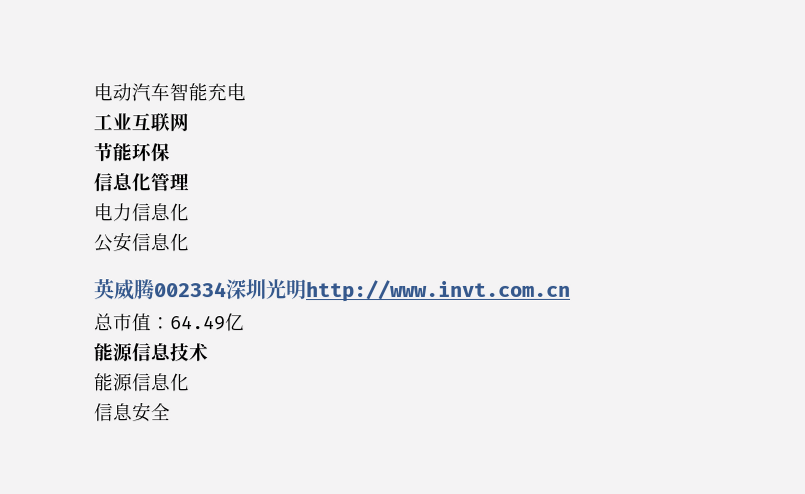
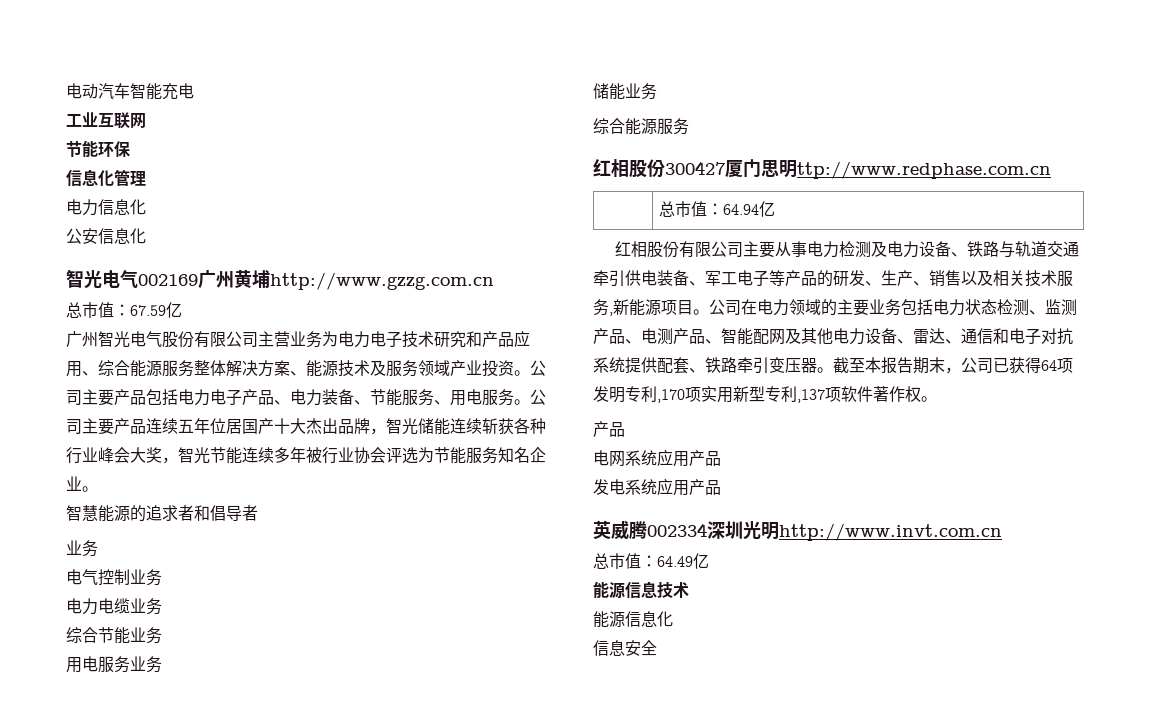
(190, 242) none -> [66,269,494,290] [66,302,182,318] [66,330,530,348] [66,360,546,377] [66,389,546,406] [66,418,546,435] [66,447,546,464] [66,476,98,492] [66,505,258,522] [66,540,98,557] [66,569,162,586] [66,598,162,615] [66,627,162,644] [66,656,162,673] [593,83,657,100] [593,118,689,135] [593,159,1051,179] [658,201,775,217] [614,241,1079,258] [593,270,1073,287] [593,299,1077,316] [593,328,1073,345] [593,357,1073,374] [593,386,937,403] [593,421,625,437] [593,449,721,467] [593,478,721,496] // 智光电气002169广州黄埔http://www.gzzg.com.cn // 总市值：67.59亿 // 广州智光电气股份有限公司主营业务为电力电子技术研究和产品应用、综合能源服务整体解决方案、能源技术及服务领域产业投资。公司主要产品包括电力电子产品、电力装备、节能服务、用电服务。公司主要产品连续五年位居国产十大杰出品牌，智光储能连续斩获各种行业峰会大奖，智光节能连续多年被行业协会评选为节能服务知名企业。 // 智慧能源的追求者和倡导者 // 业务 // 电气控制业务 // 电力电缆业务 // 综合节能业务 // 用电服务业务 // 储能业务 // 综合能源服务 // 红相股份300427厦门思明ttp://www.redphase.com.cn // | 总市值：64.94亿 // 红相股份有限公司主要从事电力检测及电力设备、铁路与轨道交通牵引供电装备、军工电子等产品的研发、生产、销售以及相关技术服务,新能源项目。公司在电力领域的主要业务包括电力状态检测、监测产品、电测产品、智能配网及其他电力设备、雷达、通信和电子对抗系统提供配套、铁路牵引变压器。截至本报告期末，公司已获得64项发明专利,170项实用新型专利,137项软件著作权。 // 产品 // 电网系统应用产品 // 发电系统应用产品

